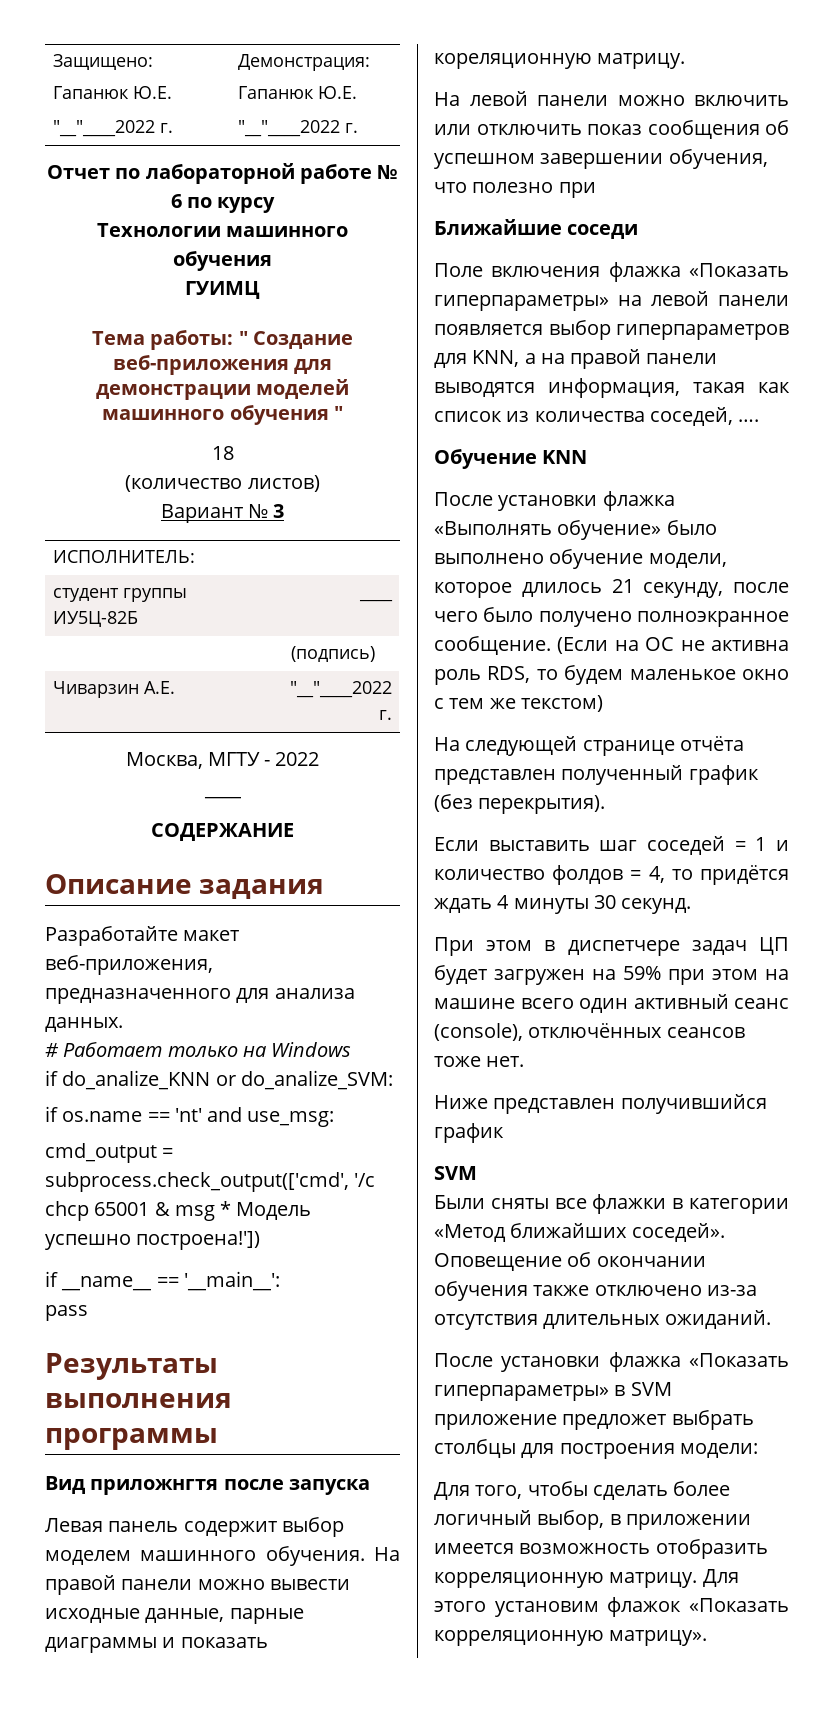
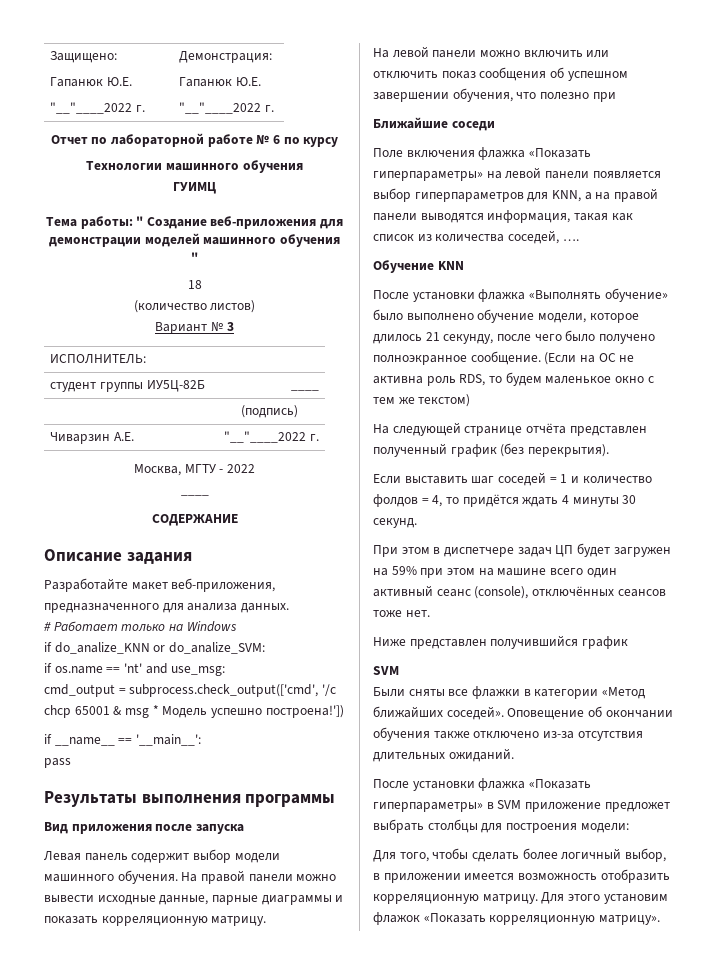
[90,1479,219,1495] приложнгтя -> [71,824,152,834] приложения
[45,1550,131,1565] моделем -> [234,853,280,863] модели
[434,53,592,69] кореляционную -> [101,916,208,926] корреляционную

